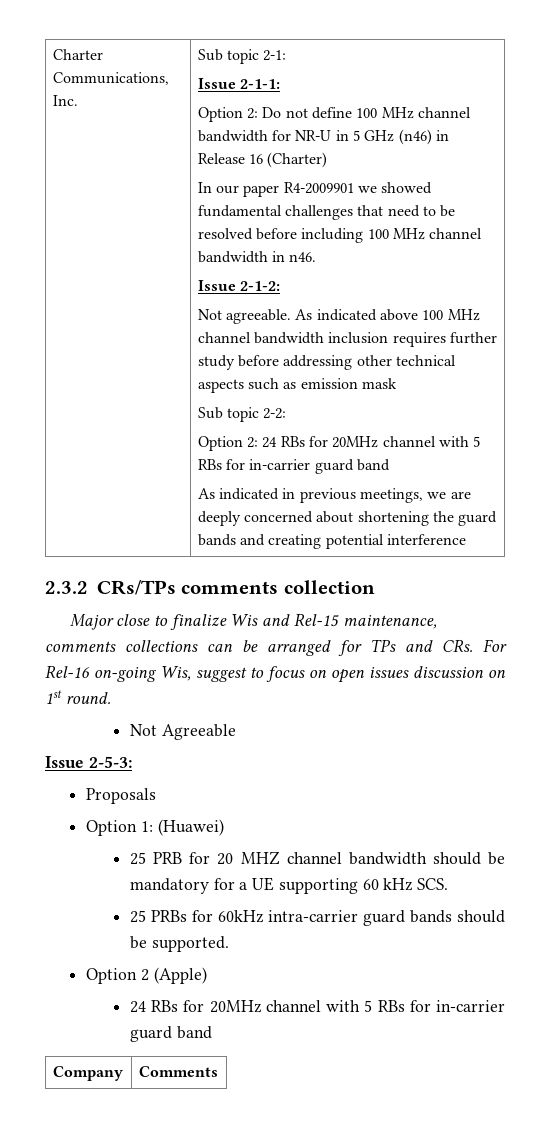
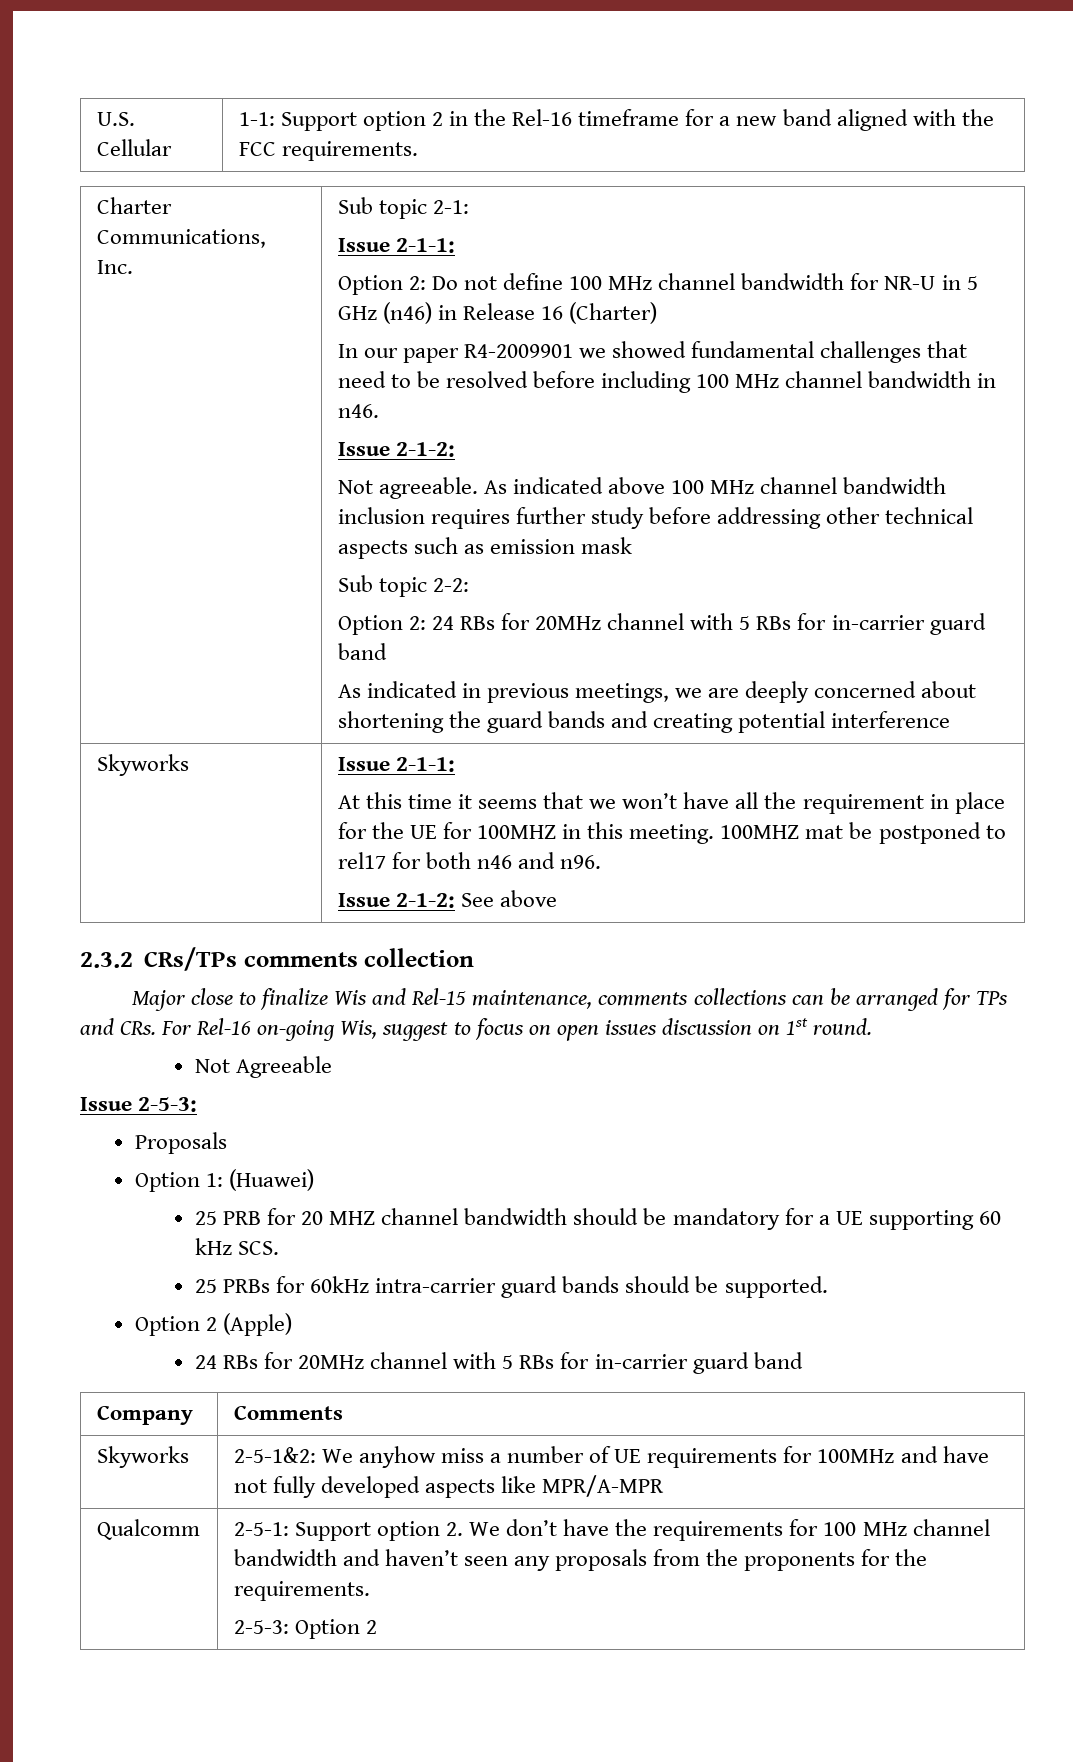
(52, 54) none -> [96,112,135,126] [96,139,172,156] [238,109,994,131] [238,141,418,161] U.S. Cellular | 1-1: Support option 2 in the Rel-16 timeframe for a new band aligned with the FCC requirements. //
(466, 539) none -> [96,754,189,776] [337,757,455,772] [337,792,1005,814] [337,822,1006,844] [337,852,602,869] [337,890,557,908] // Skyworks | Issue 2-1-1: // At this time it seems that we won’t have all the requirement in place for the UE for 100MHZ in this meeting. 100MHZ mat be postponed to rel17 for both n46 and n96. // Issue 2-1-2: See above
(218, 1071) none -> [96,1446,189,1468] [233,1446,989,1468] [233,1475,665,1498] [96,1519,200,1540] [233,1519,990,1541] [233,1549,928,1571] [233,1581,370,1601] [233,1619,377,1639] // Skyworks | 2-5-1&2: We anyhow miss a number of UE requirements for 100MHz and have not fully developed aspects like MPR/A-MPR // Qualcomm | 2-5-1: Support option 2. We don’t have the requirements for 100 MHz channel bandwidth and haven’t seen any proposals from the proponents for the requirements. // 2-5-3: Option 2

